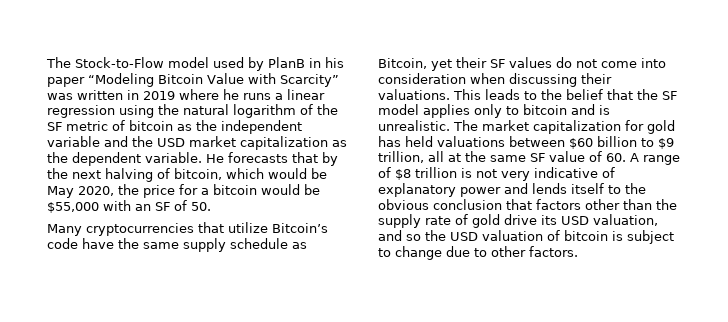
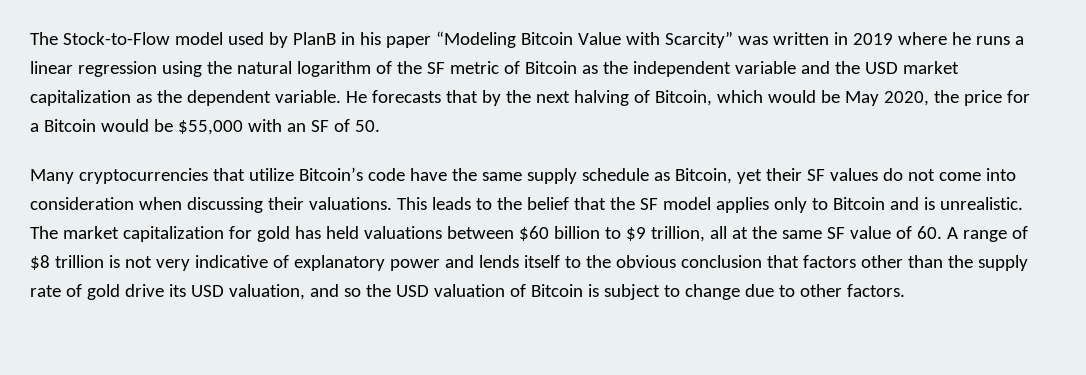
[129,120,173,131] bitcoin -> [524,61,577,74] Bitcoin
[174,168,222,180] bitcoin, -> [654,90,712,106] Bitcoin,
[213,184,257,195] bitcoin -> [43,119,96,132] Bitcoin
[523,104,567,115] bitcoin -> [832,197,885,210] Bitcoin
[564,230,608,241] bitcoin -> [530,284,583,297] Bitcoin

